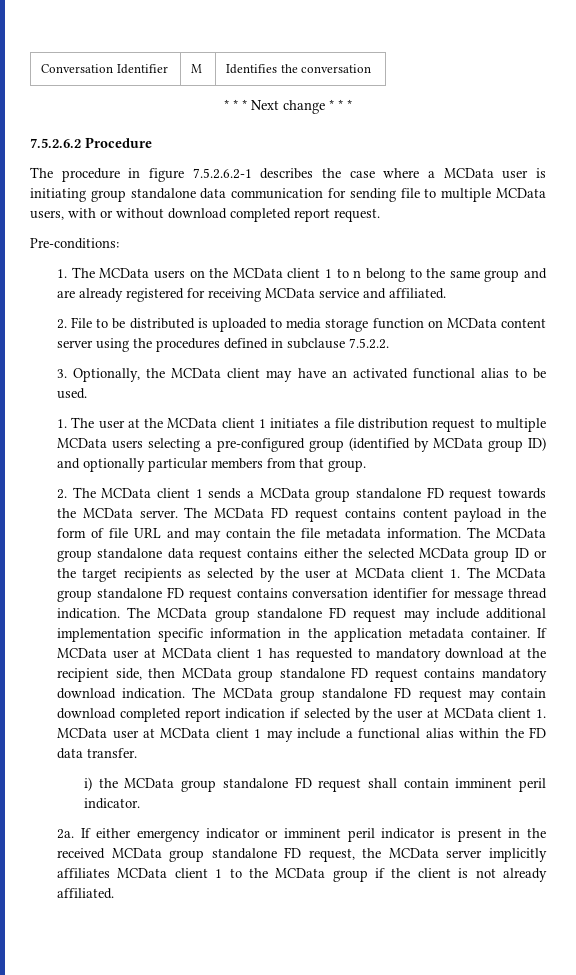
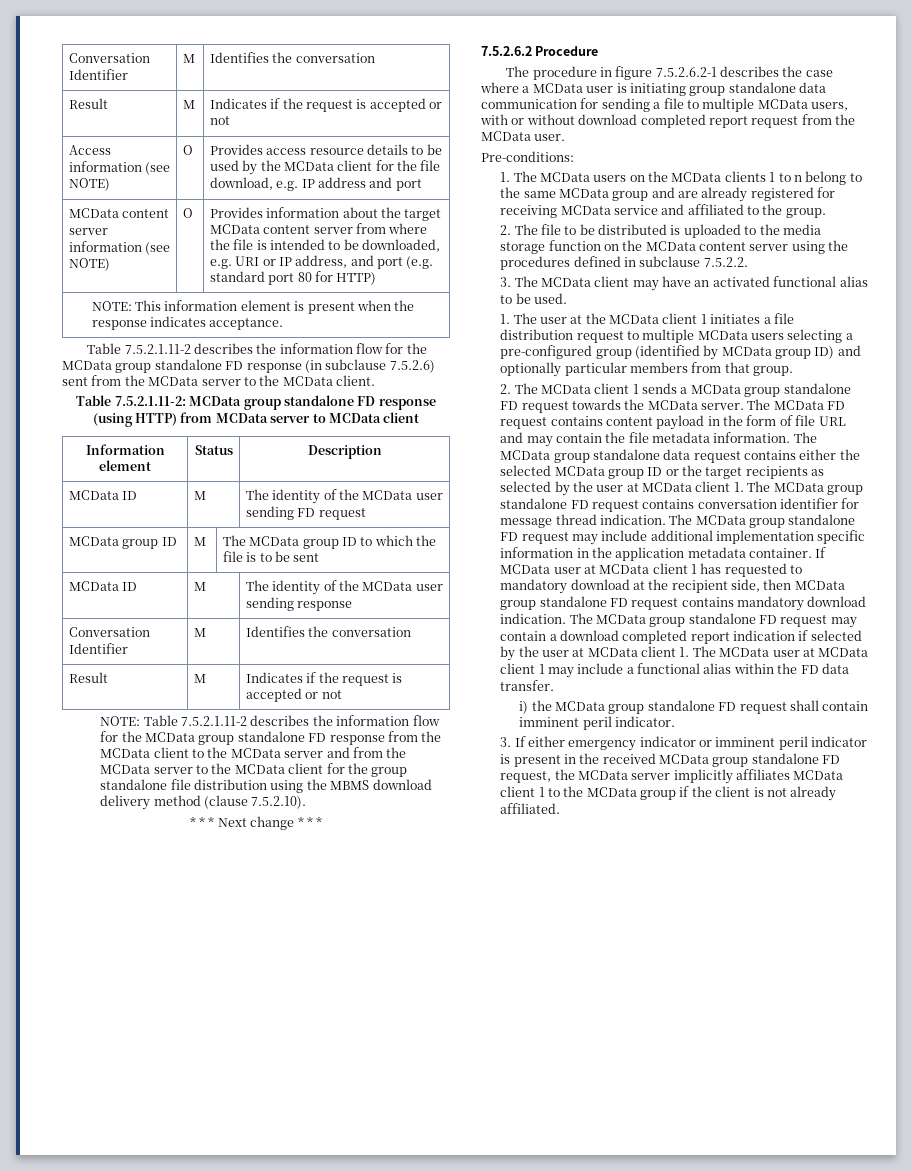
[41,64,168,74] [191,64,203,73] [226,64,372,74] Conversation Identifier | M | Identifies the conversation -> [68,53,150,63] [68,69,128,80] [182,54,195,63] [209,52,375,63] [68,98,108,109] [182,100,195,109] [209,98,443,112] [209,116,230,125] [68,145,111,155] [68,161,171,175] [68,178,110,191] [182,145,193,155] [209,144,442,155] [209,160,441,175] [209,177,422,191] [68,208,170,218] [68,228,108,235] [68,241,171,255] [68,258,110,271] [182,208,193,218] [209,207,442,221] [209,223,428,234] [209,239,441,252] [209,255,434,269] [209,271,377,285] [91,300,415,314] [91,316,284,330] [87,343,427,354] [62,359,435,373] [62,375,375,386] [76,395,436,410] [92,412,420,427] [85,444,165,455] [99,460,151,471] [194,445,233,455] [307,445,382,459] [68,490,138,500] [193,491,206,500] [245,489,443,504] [245,506,366,520] [68,536,177,549] [193,537,206,546] [222,535,437,549] [222,551,320,562] [68,581,138,591] [193,582,206,591] [245,580,443,595] [245,597,353,611] [68,627,150,637] [68,643,128,654] [193,628,206,637] [245,626,411,637] [68,672,108,683] [193,674,206,683] [245,672,403,686] [245,688,342,702] [100,715,440,726] [100,731,442,745] [100,747,407,758] [100,763,408,777] [100,779,432,793] [100,795,307,810] Conversation Identifier | M | Identifies the conversation // Result | M | Indicates if the request is accepted or not // Access information (see NOTE) | O | Provides access resource details to be used by the MCData client for the file download, e.g. IP address and port // MCData content server information (see NOTE) | O | Provides information about the target MCData content server from where the file is intended to be downloaded, e.g. URI or IP address, and port (e.g. standard port 80 for HTTP) // NOTE: This information element is present when the response indicates acceptance. // Table 7.5.2.1.11-2 describes the information flow for the MCData group standalone FD response (in subclause 7.5.2.6) sent from the MCData server to the MCData client. // Table 7.5.2.1.11-2: MCData group standalone FD response (using HTTP) from MCData server to MCData client // Information element | Status | Description // MCData ID | M | The identity of the MCData user sending FD request // MCData group ID | M | The MCData group ID to which the file is to be sent // MCData ID | M | The identity of the MCData user sending response // Conversation Identifier | M | Identifies the conversation // Result | M | Indicates if the request is accepted or not // NOTE: Table 7.5.2.1.11-2 describes the information flow for the MCData group standalone FD response from the MCData client to the MCData server and from the MCData server to the MCData client for the group standalone file distribution using the MBMS download delivery method (clause 7.5.2.10).
(396, 195) none -> [653,102,661,109] a
[334,208,380,222] request. -> [751,114,855,128] [481,131,566,141] request from the MCData user.
[287,268,321,278] client -> [724,171,766,182] clients
(480, 274) none -> [558,188,609,198] MCData
[389,288,447,299] [57,317,93,329] affiliated. // 2. File -> [687,204,826,218] [500,224,561,235] affiliated to the group. // 2. The file
(283, 323) none -> [759,224,780,235] the
(443, 324) none -> [622,240,643,251] the
[73,368,166,382] Optionally, the -> [514,276,538,287] The
(547, 693) none -> [549,634,557,641] a
(546, 713) none -> [692,646,716,657] The
[57,829,75,839] 2a. -> [500,737,512,747] 3.

